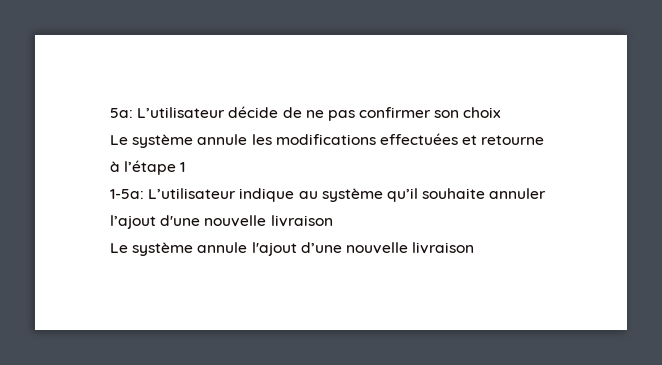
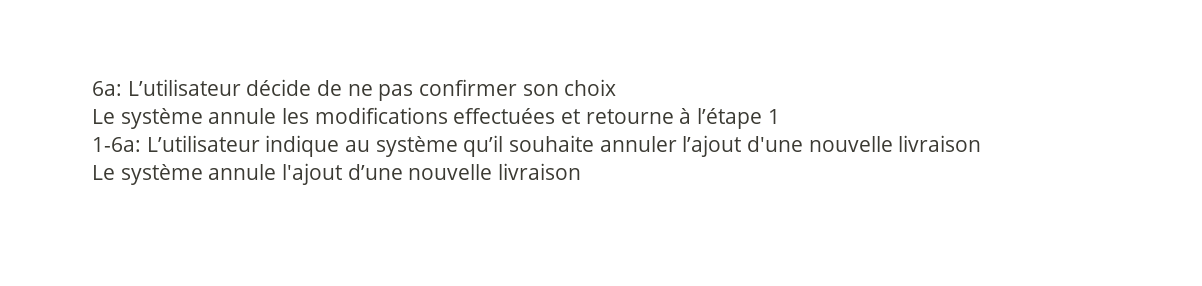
[110,108,133,118] 5a: -> [92,81,122,96] 6a:
[110,189,144,199] 1-5a: -> [92,137,141,152] 1-6a:

